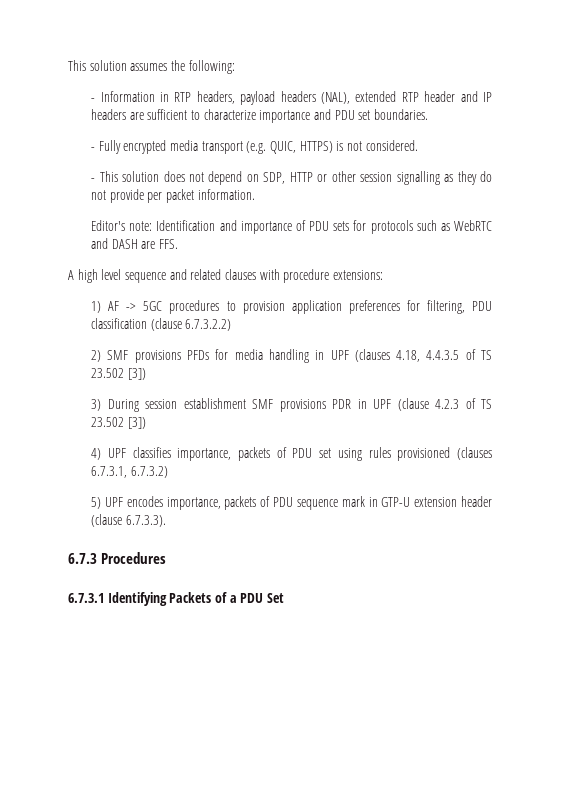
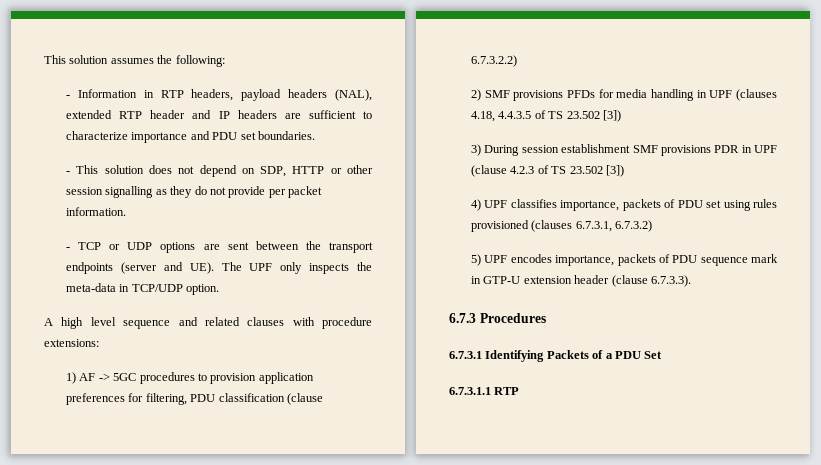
[91,140,418,154] // - Fully encrypted media transport (e.g. QUIC, HTTPS) is not considered. -> (315, 135) none
[91,220,492,234] [91,238,179,249] Editor's note: Identification and importance of PDU sets for protocols such as WebRTC and DASH are FFS. -> [65,241,373,253] [65,262,372,274] [65,283,220,295] - TCP or UDP options are sent between the transport endpoints (server and UE). The UPF only inspects the meta-data in TCP/UDP option.
(284, 598) none -> [449,387,520,395] // 6.7.3.1.1 RTP

